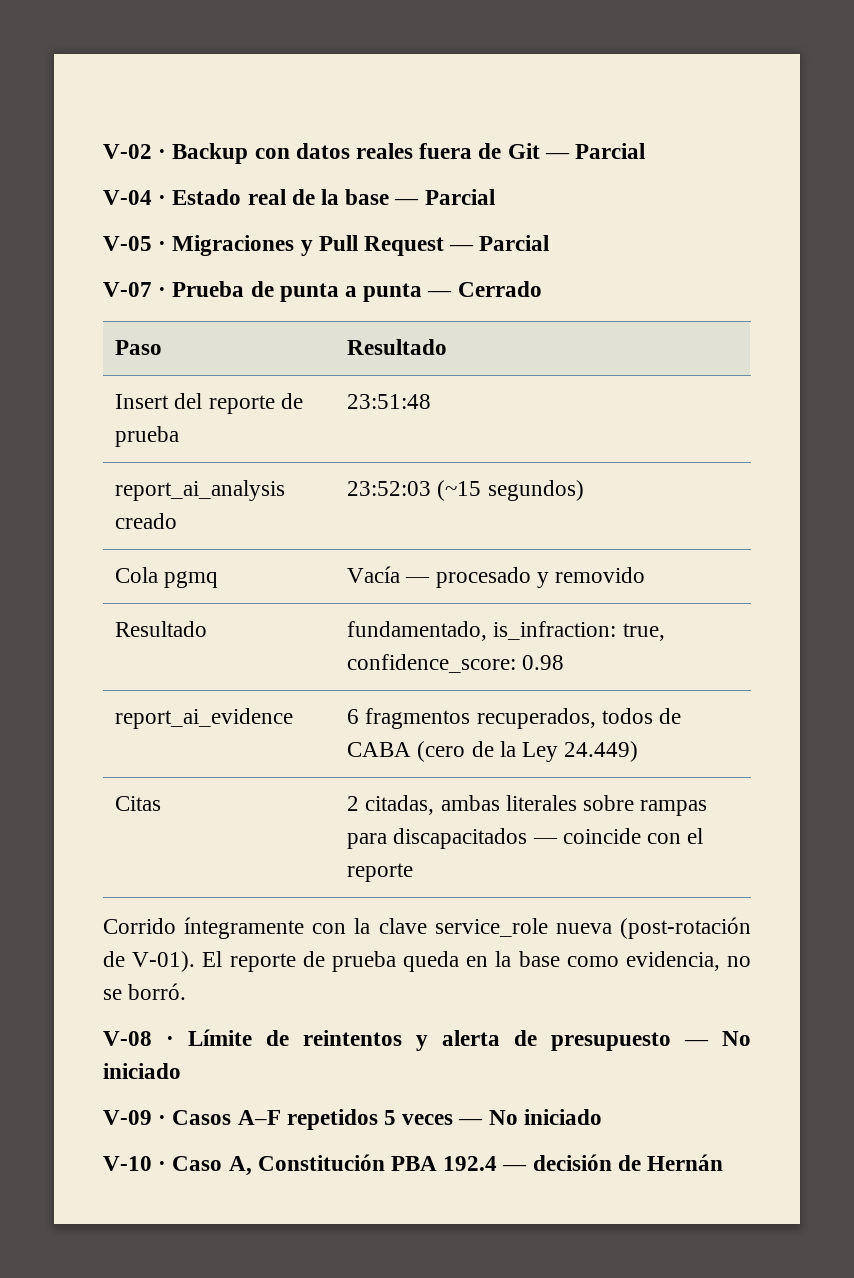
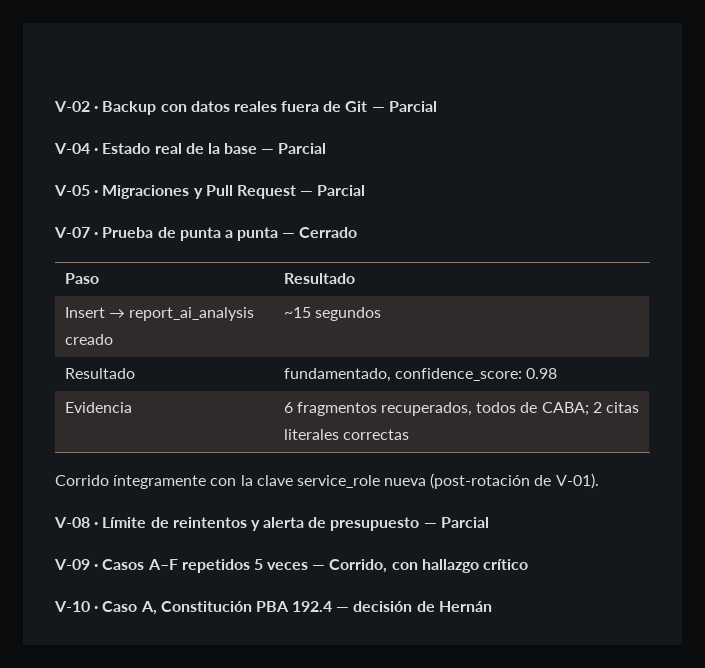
[174,393,303,414] [115,426,180,447] [347,394,432,409] [115,480,286,501] [115,513,178,529] [347,480,584,501] [115,567,219,588] [347,566,645,588] del reporte de prueba | 23:51:48 // report_ai_analysis creado | 23:52:03 (~15 segundos) // Cola pgmq | Vacía — procesado y removido -> [108,307,255,321] [64,334,113,345] [283,307,381,321] → report_ai_analysis creado | ~15 segundos
[493,621,665,641] is_infraction: true, -> (391, 375) none
[115,708,294,729] report_ai_evidence -> [64,402,132,413] Evidencia
[347,741,639,762] [115,796,162,811] [347,795,708,816] [347,828,704,849] [347,863,414,882] CABA (cero de la Ley 24.449) // Citas | 2 citadas, ambas literales sobre rampas para discapacitados — coincide con el reporte -> [541,402,639,416] [283,429,409,440] CABA; 2 citas literales correctas
[202,951,751,972] [103,983,187,1000] El reporte de prueba queda en la base como evidencia, no se borró. -> (599, 481) none
[722,1031,751,1046] [103,1063,181,1079] No iniciado -> [440,517,489,528] Parcial
[488,1109,602,1125] No iniciado -> [329,559,529,573] Corrido, con hallazgo crítico

